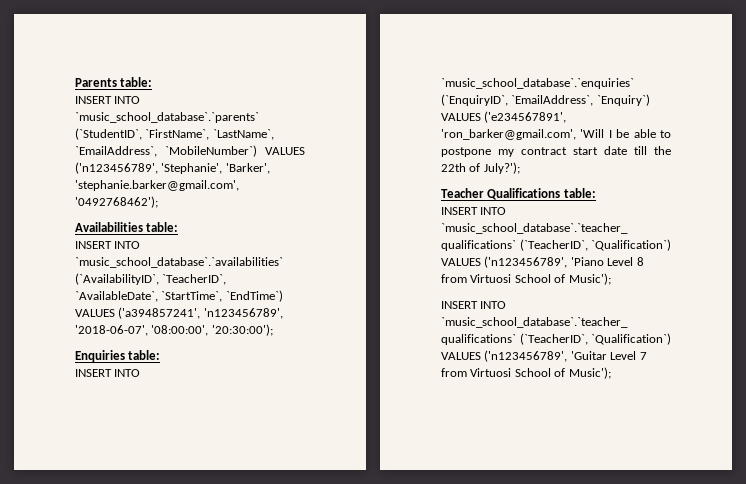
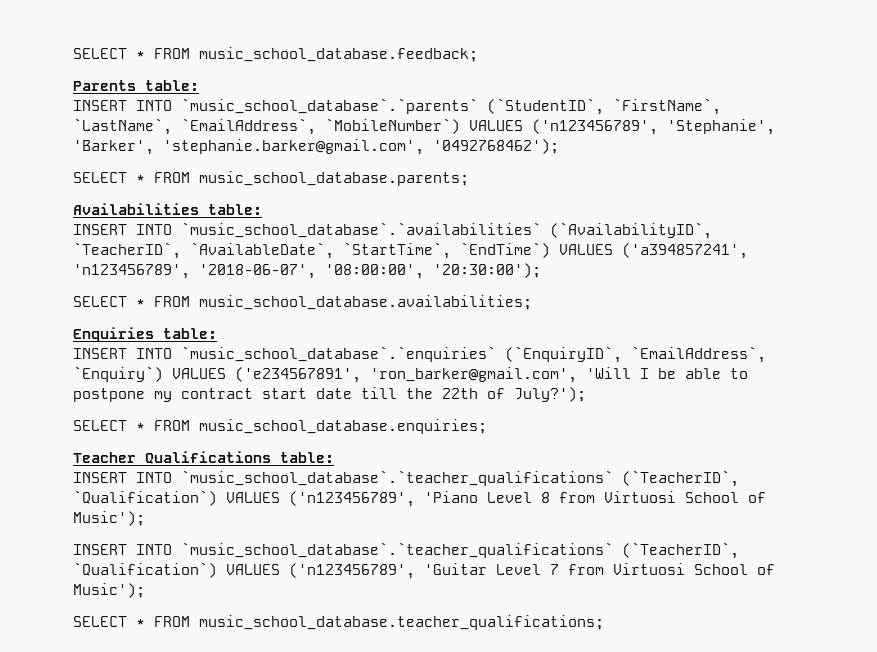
(75, 82) none -> [73,47,478,62] SELECT * FROM music_school_database.feedback; //
(158, 202) none -> [73,171,469,186] // SELECT * FROM music_school_database.parents;
(273, 330) none -> [73,295,532,310] // SELECT * FROM music_school_database.availabilities;
(520, 168) none -> [73,419,487,434] // SELECT * FROM music_school_database.enquiries;
(611, 373) none -> [73,615,604,630] // SELECT * FROM music_school_database.teacher_qualifications;

